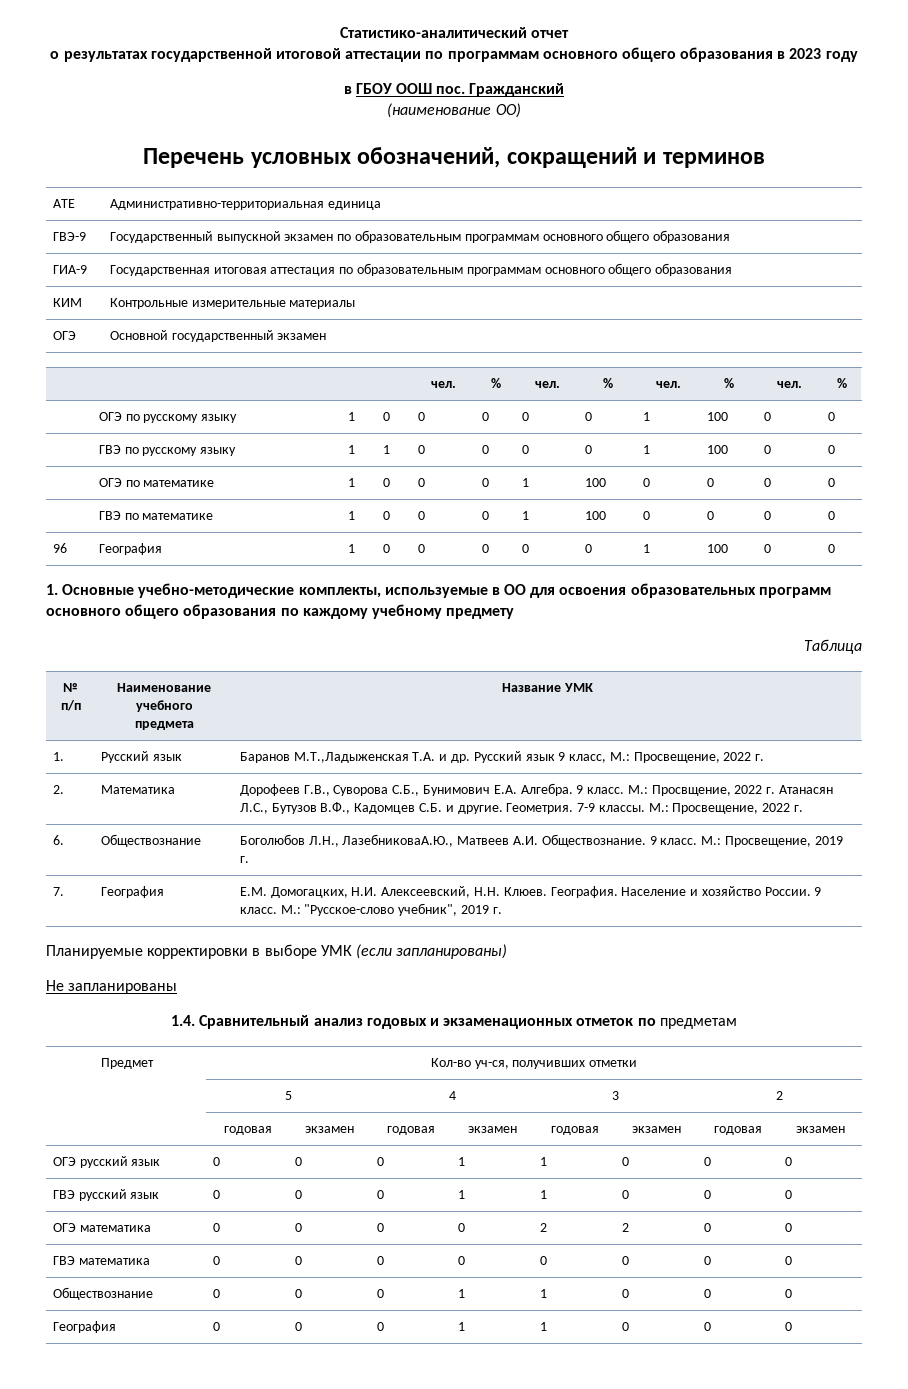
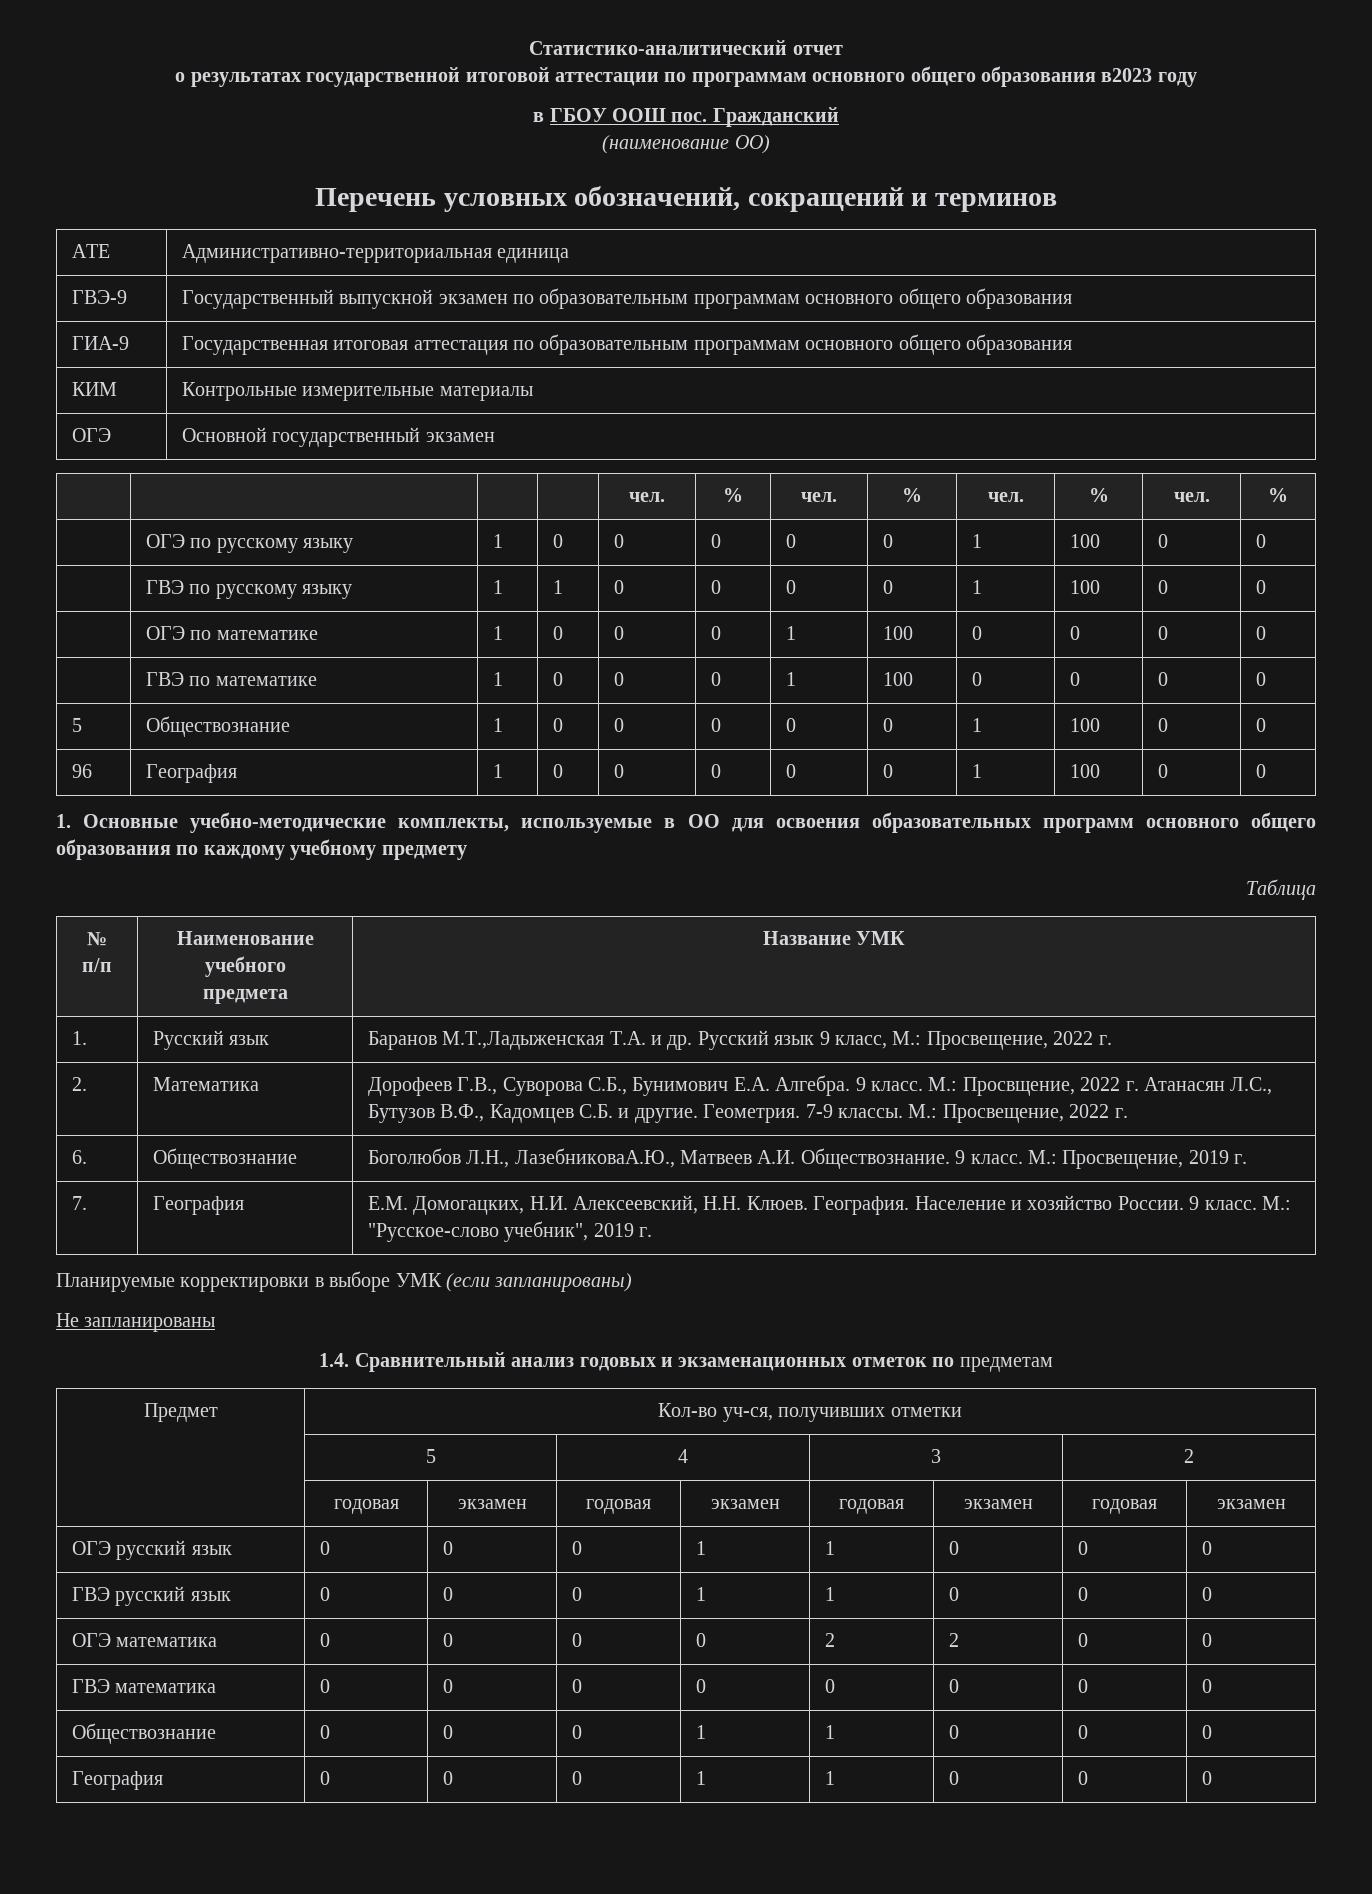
[777,48,822,59] в 2023 -> [1101,68,1153,82] в2023
(835, 515) none -> [71,718,82,732] [145,716,290,737] [492,718,503,732] [552,718,563,732] [613,718,624,732] [710,718,721,732] [785,718,796,732] [882,718,893,732] [971,718,982,732] [1069,718,1100,732] [1157,718,1168,732] [1255,718,1266,732] // 5 | Обществознание | 1 | 0 | 0 | 0 | 0 | 0 | 1 | 100 | 0 | 0

